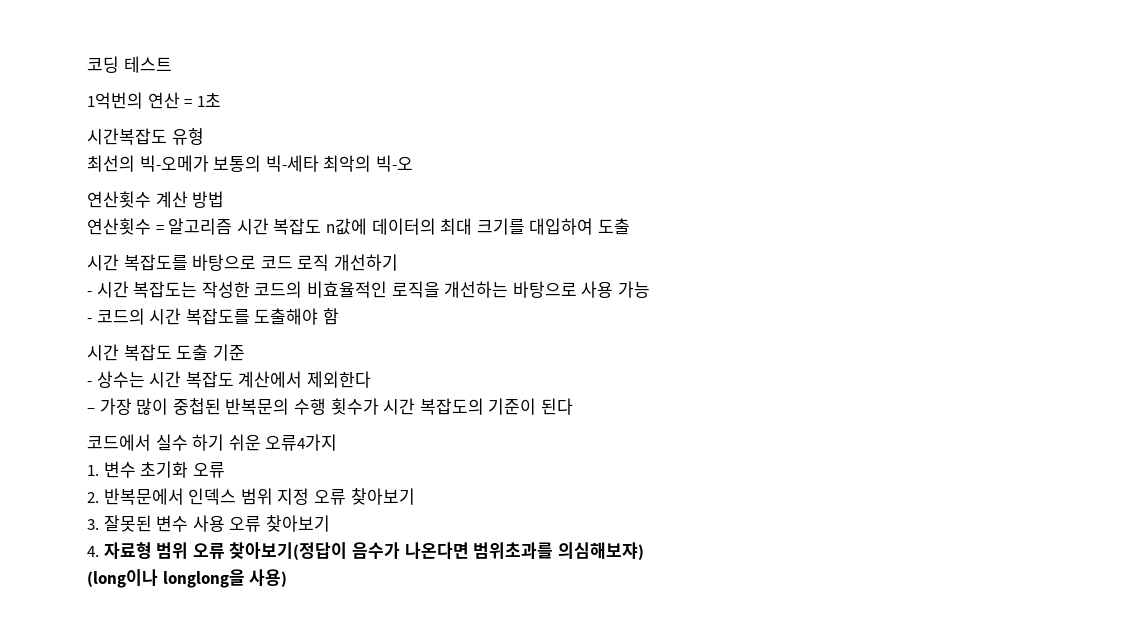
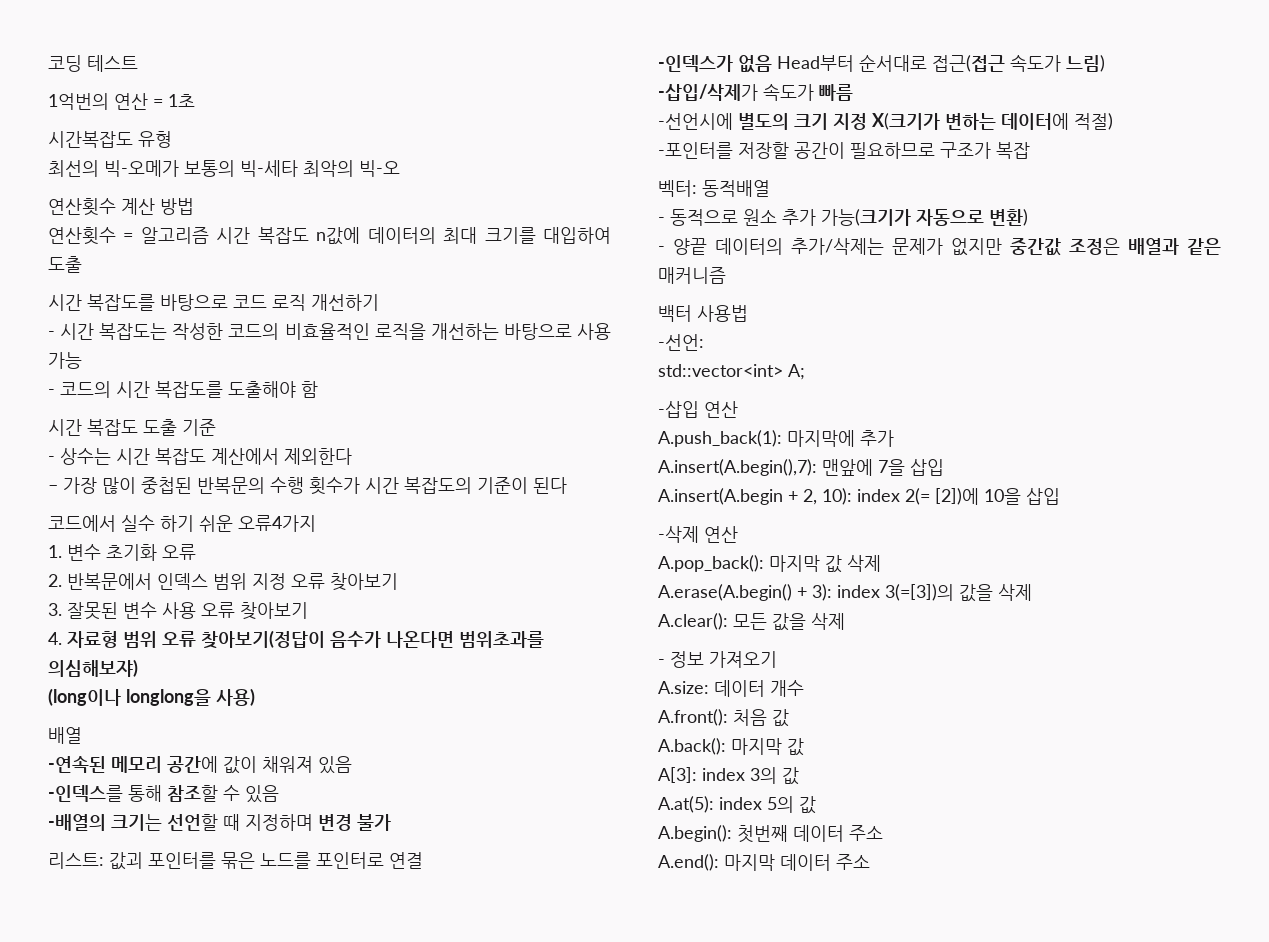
(288, 578) none -> [48,727,82,744] [48,756,352,774] [48,785,279,803] [48,814,391,831] [48,852,423,870] [658,54,1105,73] [658,83,853,101] [658,113,1113,130] [658,142,1030,159] [658,180,770,197] [658,209,1028,226] [658,238,1221,256] [658,267,726,284] [658,305,748,322] [658,334,704,351] [658,364,805,380] [658,401,738,418] [658,430,894,447] [658,459,944,476] [658,488,1060,505] [658,526,738,543] [658,555,881,573] [658,584,1032,602] [658,613,845,631] [658,651,777,668] [658,680,804,697] [658,709,789,727] [658,738,804,756] [658,767,799,785] [658,796,816,814] [658,825,883,843] [658,854,870,871] // 배열 // -연속된 메모리 공간에 값이 채워져 있음 // -인덱스를 통해 참조할 수 있음 // -배열의 크기는 선언할 때 지정하며 변경 불가 // 리스트: 값괴 포인터를 묶은 노드를 포인터로 연결 // -인덱스가 없음 Head부터 순서대로 접근(접근 속도가 느림) // -삽입/삭제가 속도가 빠름 // -선언시에 별도의 크기 지정 X(크기가 변하는 데이터에 적절) // -포인터를 저장할 공간이 필요하므로 구조가 복잡 // 벡터: 동적배열 // - 동적으로 원소 추가 가능(크기가 자동으로 변환) // - 양끝 데이터의 추가/삭제는 문제가 없지만 중간값 조정은 배열과 같은 매커니즘 // 백터 사용법 // -선언: // std::vector<int> A; // -삽입 연산 // A.push_back(1): 마지막에 추가 // A.insert(A.begin(),7): 맨앞에 7을 삽입 // A.insert(A.begin + 2, 10): index 2(= [2])에 10을 삽입 // -삭제 연산 // A.pop_back(): 마지막 값 삭제 // A.erase(A.begin() + 3): index 3(=[3])의 값을 삭제 // A.clear(): 모든 값을 삭제 // - 정보 가져오기 // A.size: 데이터 개수 // A.front(): 처음 값 // A.back(): 마지막 값 // A[3]: index 3의 값 // A.at(5): index 5의 값 // A.begin(): 첫번째 데이터 주소 // A.end(): 마지막 데이터 주소

